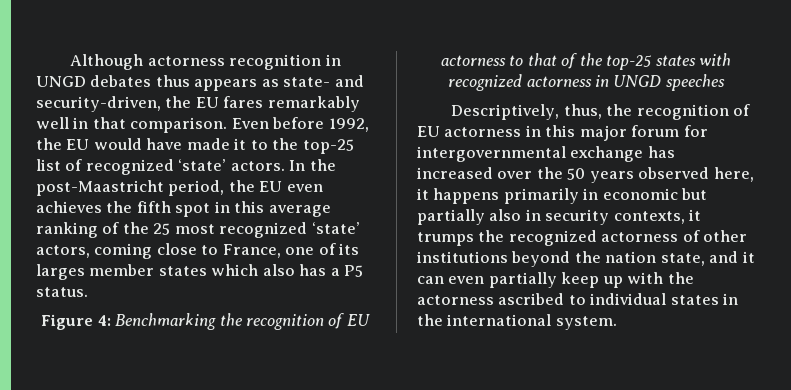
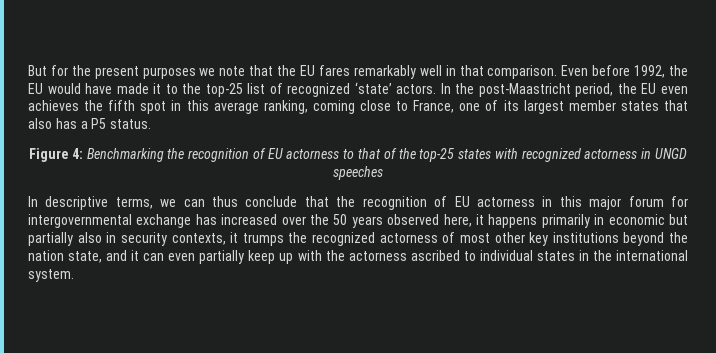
[70,54,341,70] [36,75,364,91] [36,96,161,112] Although actorness recognition in UNGD debates thus appears as state- and security-driven, -> [28,65,274,79] But for the present purposes we note that
[36,222,360,238] [36,245,90,258] ranking of the 25 most recognized ‘state’ actors, -> [263,100,308,114] ranking,
[36,264,85,280] larges -> [523,100,564,114] largest
[211,264,259,276] which -> [663,100,688,111] that
[451,104,602,120] Descriptively, thus, -> [28,196,329,210] In descriptive terms, we can thus conclude that
[703,230,748,242] other -> [459,232,549,246] most other key

